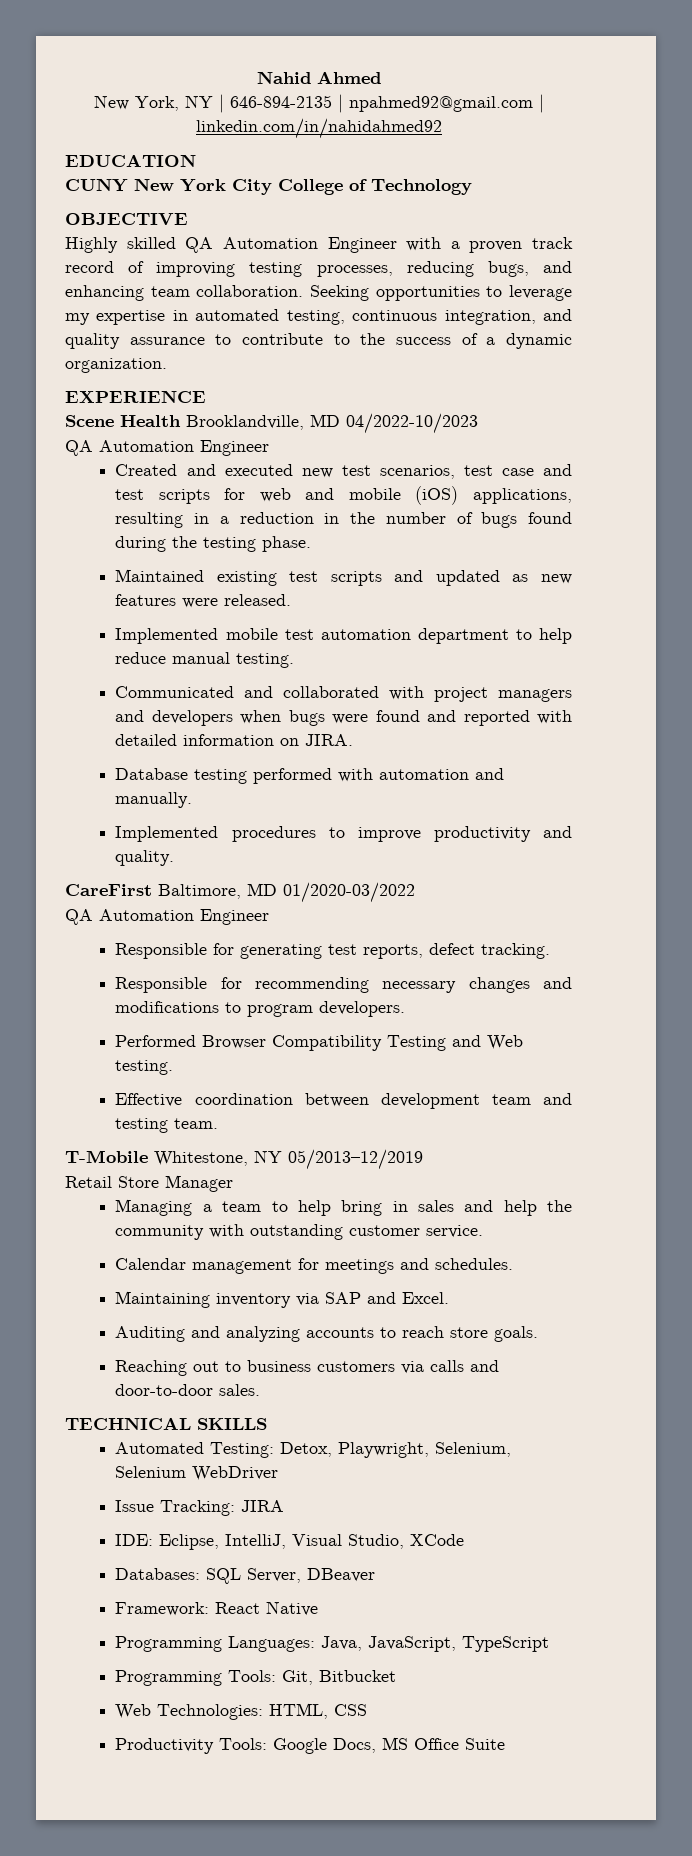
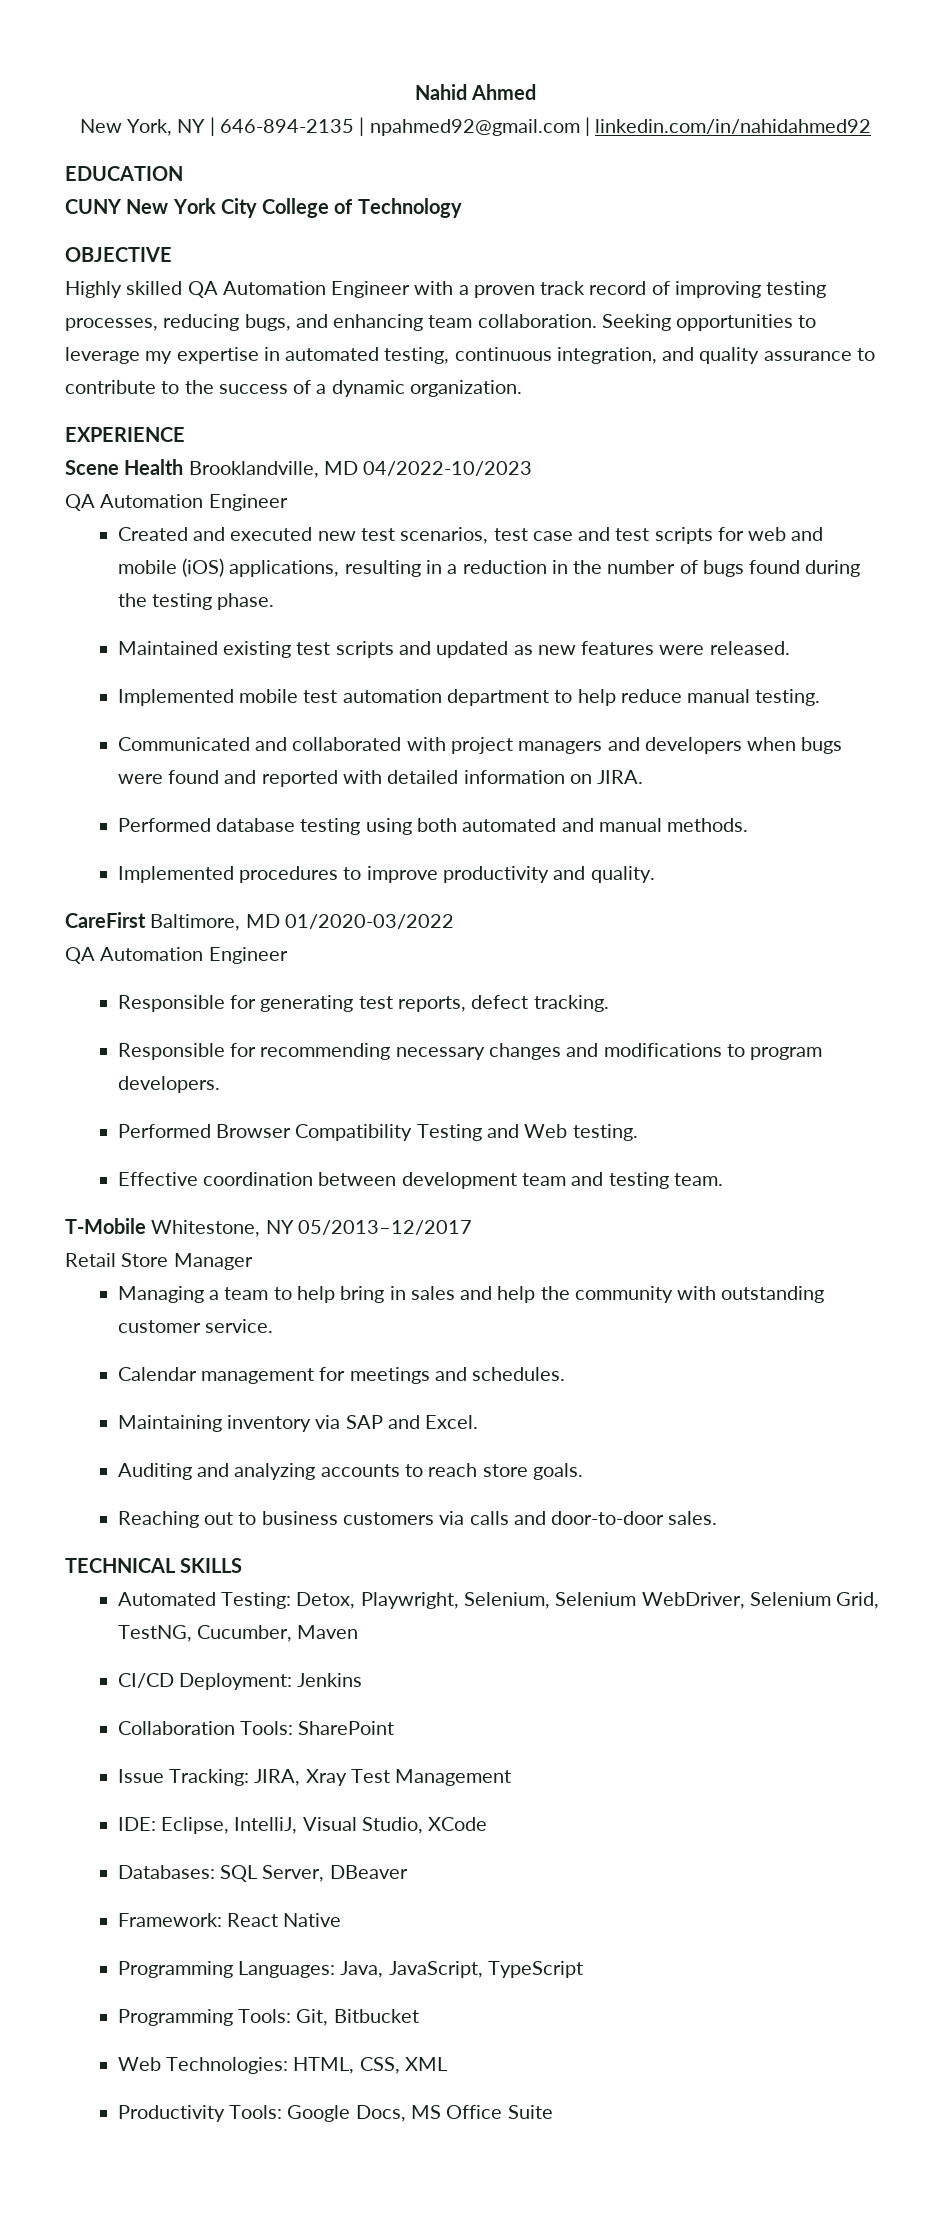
[115,768,505,784] [115,792,193,808] Database testing performed with automation and manually. -> [117,818,749,835] Performed database testing using both automated and manual methods.
[288,1149,423,1170] 05/2013–12/2019 -> [297,1220,472,1235] 05/2013–12/2017
[192,1466,279,1481] [115,1500,285,1516] WebDriver // Issue Tracking: JIRA -> [641,1592,880,1609] [117,1625,359,1642] [117,1673,363,1690] [117,1721,395,1735] [117,1769,512,1786] WebDriver, Selenium Grid, TestNG, Cucumber, Maven // CI/CD Deployment: Jenkins // Collaboration Tools: SharePoint // Issue Tracking: JIRA, Xray Test Management
[334,1704,368,1716] CSS -> [359,2057,447,2074] CSS, XML

